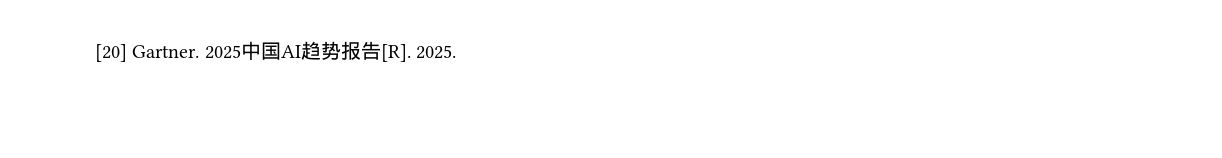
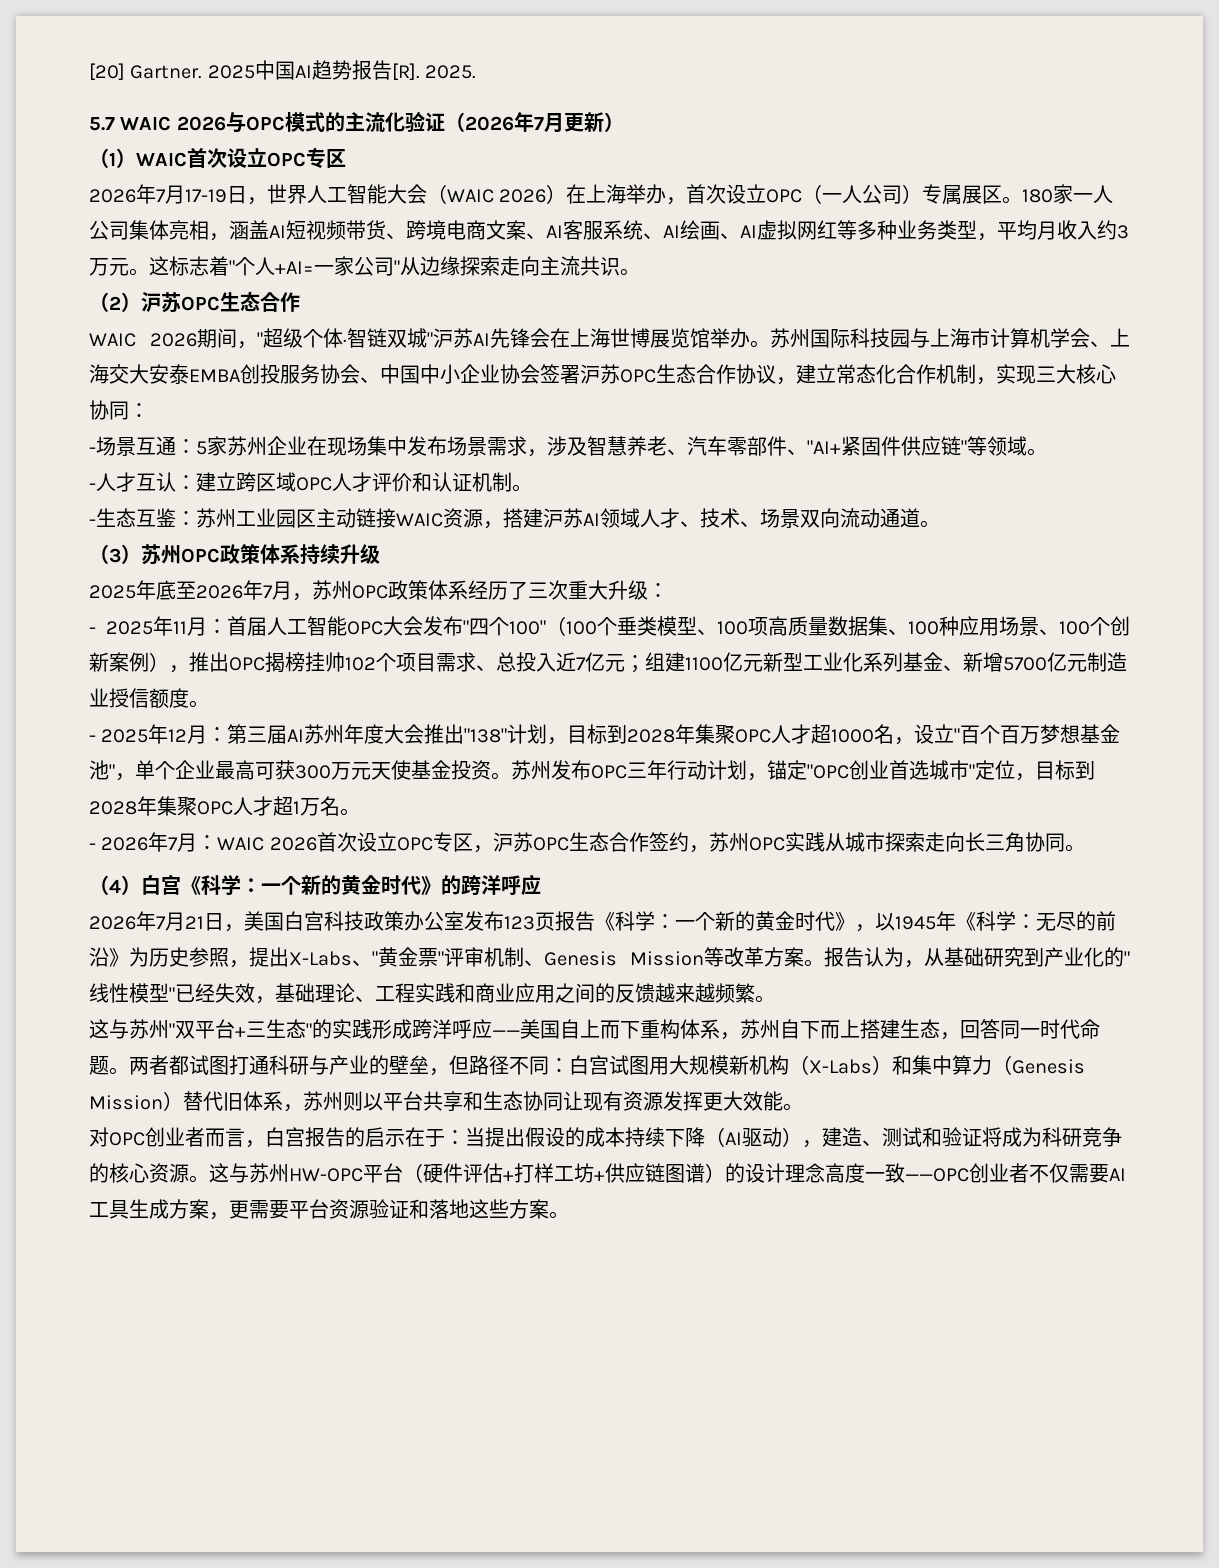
(457, 52) none -> [89,111,624,133] [89,148,346,169] [89,184,1114,205] [89,220,1129,241] [89,256,640,276] [89,291,300,313] [89,328,1130,349] [89,364,1116,385] [89,400,149,420] [89,436,1047,457] [89,472,532,492] [89,508,940,529] [89,544,380,565] [89,580,668,601] [89,616,1130,636] [89,652,1127,673] [89,688,209,708] [89,724,1121,745] [89,760,1095,781] [89,796,360,816] [89,832,1085,853] [89,874,541,896] [89,911,1116,932] [89,947,1130,968] [89,983,775,1004] [89,1019,1100,1040] [89,1055,1085,1076] [89,1091,803,1112] [89,1127,1122,1148] [89,1163,1126,1183] [89,1199,569,1220] // 5.7 WAIC 2026与OPC模式的主流化验证（2026年7月更新） // （1）WAIC首次设立OPC专区 // 2026年7月17-19日，世界人工智能大会（WAIC 2026）在上海举办，首次设立OPC（一人公司）专属展区。180家一人公司集体亮相，涵盖AI短视频带货、跨境电商文案、AI客服系统、AI绘画、AI虚拟网红等多种业务类型，平均月收入约3万元。这标志着"个人+AI=一家公司"从边缘探索走向主流共识。 // （2）沪苏OPC生态合作 // WAIC 2026期间，"超级个体·智链双城"沪苏AI先锋会在上海世博展览馆举办。苏州国际科技园与上海市计算机学会、上海交大安泰EMBA创投服务协会、中国中小企业协会签署沪苏OPC生态合作协议，建立常态化合作机制，实现三大核心协同： // -场景互通：5家苏州企业在现场集中发布场景需求，涉及智慧养老、汽车零部件、"AI+紧固件供应链"等领域。 // -人才互认：建立跨区域OPC人才评价和认证机制。 // -生态互鉴：苏州工业园区主动链接WAIC资源，搭建沪苏AI领域人才、技术、场景双向流动通道。 // （3）苏州OPC政策体系持续升级 // 2025年底至2026年7月，苏州OPC政策体系经历了三次重大升级： // - 2025年11月：首届人工智能OPC大会发布"四个100"（100个垂类模型、100项高质量数据集、100种应用场景、100个创新案例），推出OPC揭榜挂帅102个项目需求、总投入近7亿元；组建1100亿元新型工业化系列基金、新增5700亿元制造业授信额度。 // - 2025年12月：第三届AI苏州年度大会推出"138"计划，目标到2028年集聚OPC人才超1000名，设立"百个百万梦想基金池"，单个企业最高可获300万元天使基金投资。苏州发布OPC三年行动计划，锚定"OPC创业首选城市"定位，目标到2028年集聚OPC人才超1万名。 // - 2026年7月：WAIC 2026首次设立OPC专区，沪苏OPC生态合作签约，苏州OPC实践从城市探索走向长三角协同。 // （4）白宫《科学：一个新的黄金时代》的跨洋呼应 // 2026年7月21日，美国白宫科技政策办公室发布123页报告《科学：一个新的黄金时代》，以1945年《科学：无尽的前沿》为历史参照，提出X-Labs、"黄金票"评审机制、Genesis Mission等改革方案。报告认为，从基础研究到产业化的"线性模型"已经失效，基础理论、工程实践和商业应用之间的反馈越来越频繁。 // 这与苏州"双平台+三生态"的实践形成跨洋呼应——美国自上而下重构体系，苏州自下而上搭建生态，回答同一时代命题。两者都试图打通科研与产业的壁垒，但路径不同：白宫试图用大规模新机构（X-Labs）和集中算力（Genesis Mission）替代旧体系，苏州则以平台共享和生态协同让现有资源发挥更大效能。 // 对OPC创业者而言，白宫报告的启示在于：当提出假设的成本持续下降（AI驱动），建造、测试和验证将成为科研竞争的核心资源。这与苏州HW-OPC平台（硬件评估+打样工坊+供应链图谱）的设计理念高度一致——OPC创业者不仅需要AI工具生成方案，更需要平台资源验证和落地这些方案。

